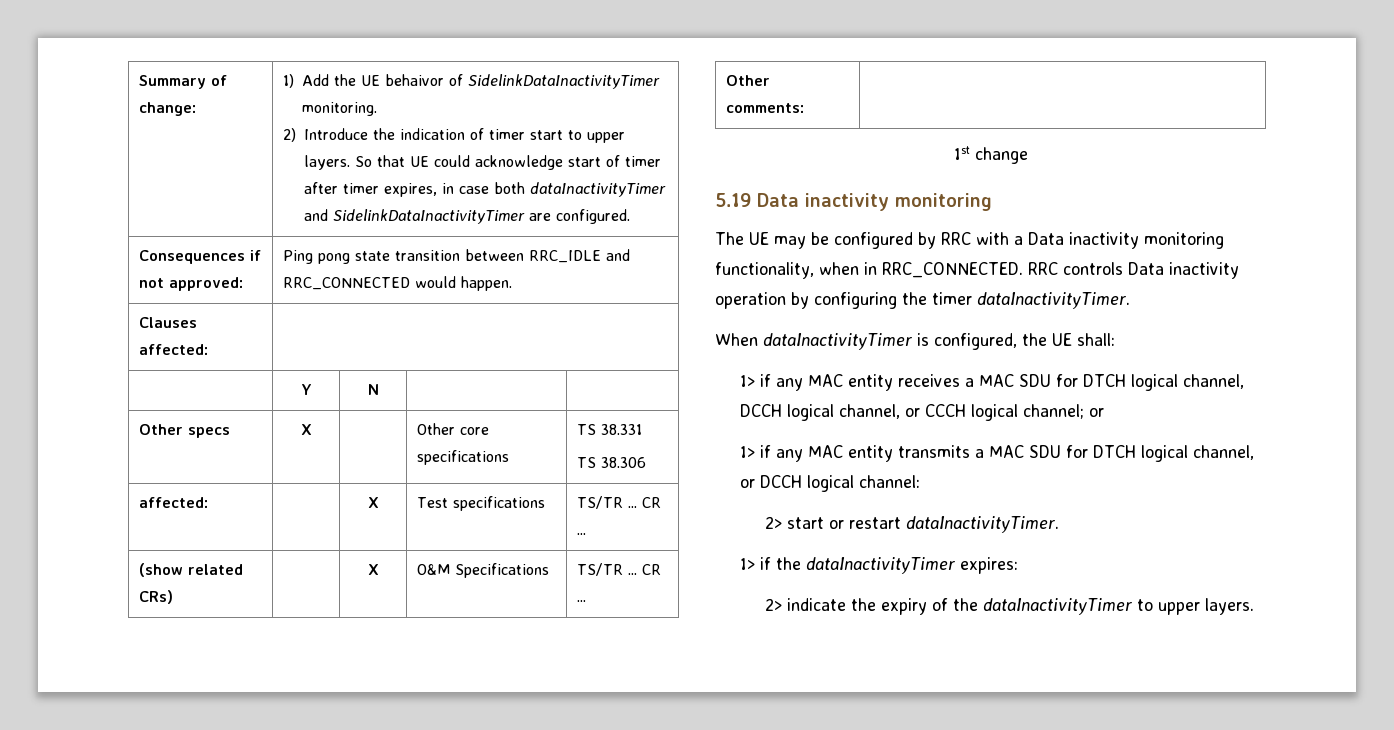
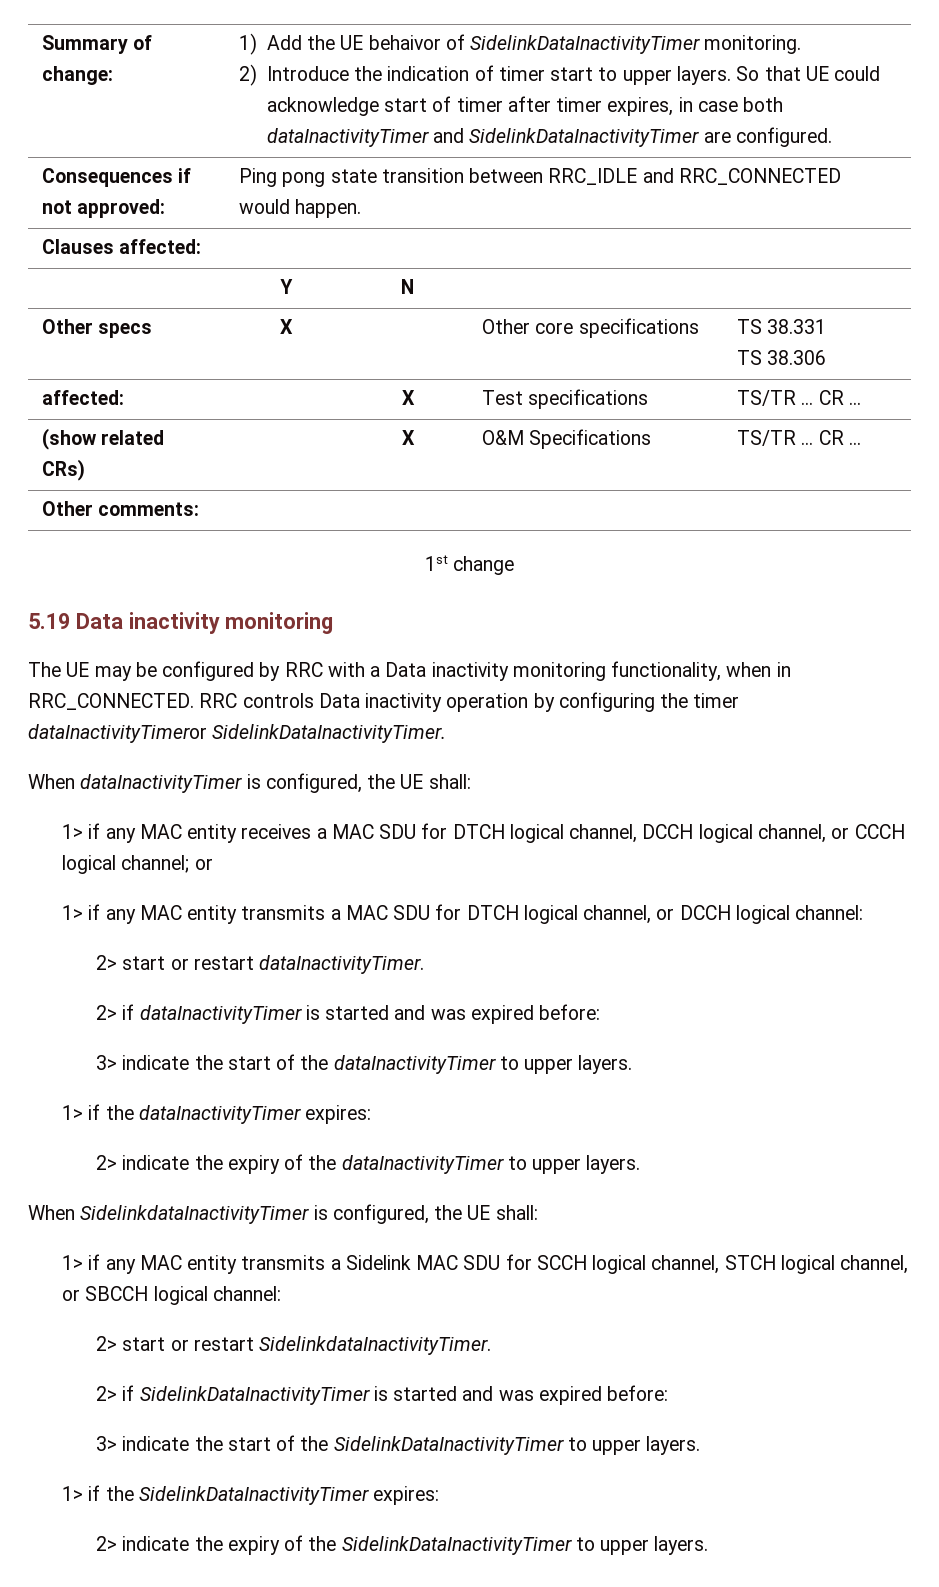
[977,292,1130,309] dataInactivityTimer. -> [28,724,447,743] dataInactivityTimeror SidelinkDataInactivityTimer.
(1059, 524) none -> [96,1004,601,1024] [96,1054,633,1074] // 2> if dataInactivityTimer is started and was expired before: // 3> indicate the start of the dataInactivityTimer to upper layers.
(1254, 606) none -> [28,1204,538,1224] [62,1254,909,1274] [62,1286,281,1305] [96,1336,492,1355] [96,1385,669,1405] [96,1435,701,1455] [62,1485,440,1505] [96,1535,709,1555] // When SidelinkdataInactivityTimer is configured, the UE shall: // 1> if any MAC entity transmits a Sidelink MAC SDU for SCCH logical channel, STCH logical channel, or SBCCH logical channel: // 2> start or restart SidelinkdataInactivityTimer. // 2> if SidelinkDataInactivityTimer is started and was expired before: // 3> indicate the start of the SidelinkDataInactivityTimer to upper layers. // 1> if the SidelinkDataInactivityTimer expires: // 2> indicate the expiry of the SidelinkDataInactivityTimer to upper layers.

